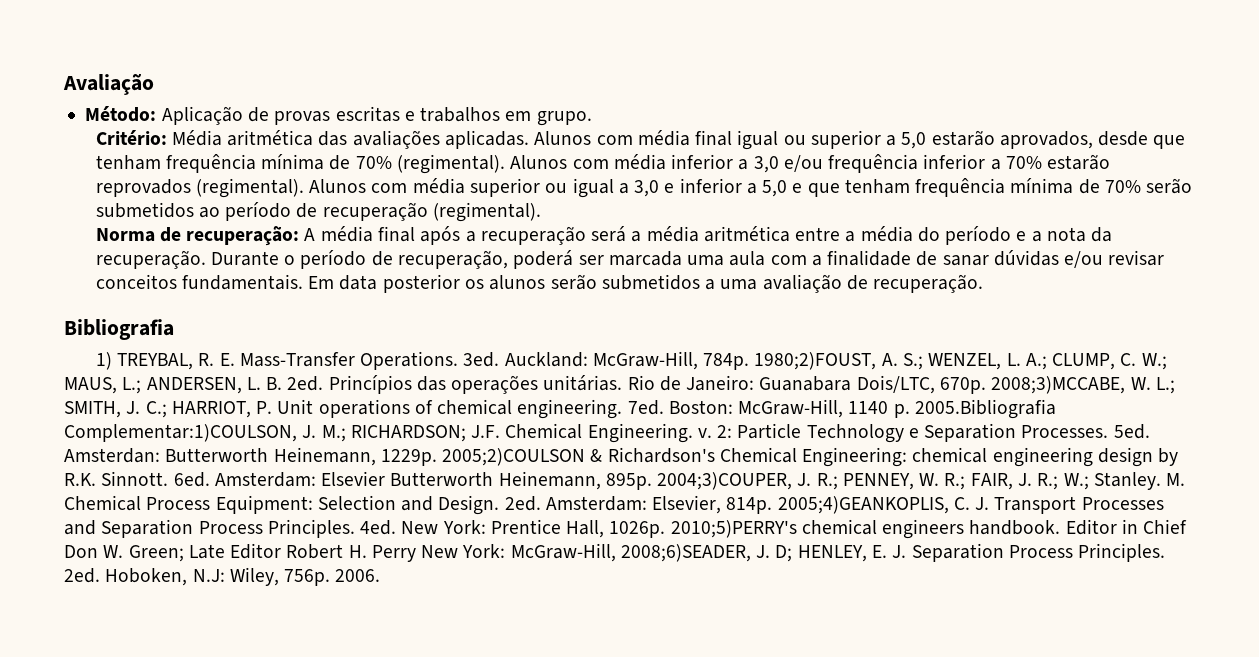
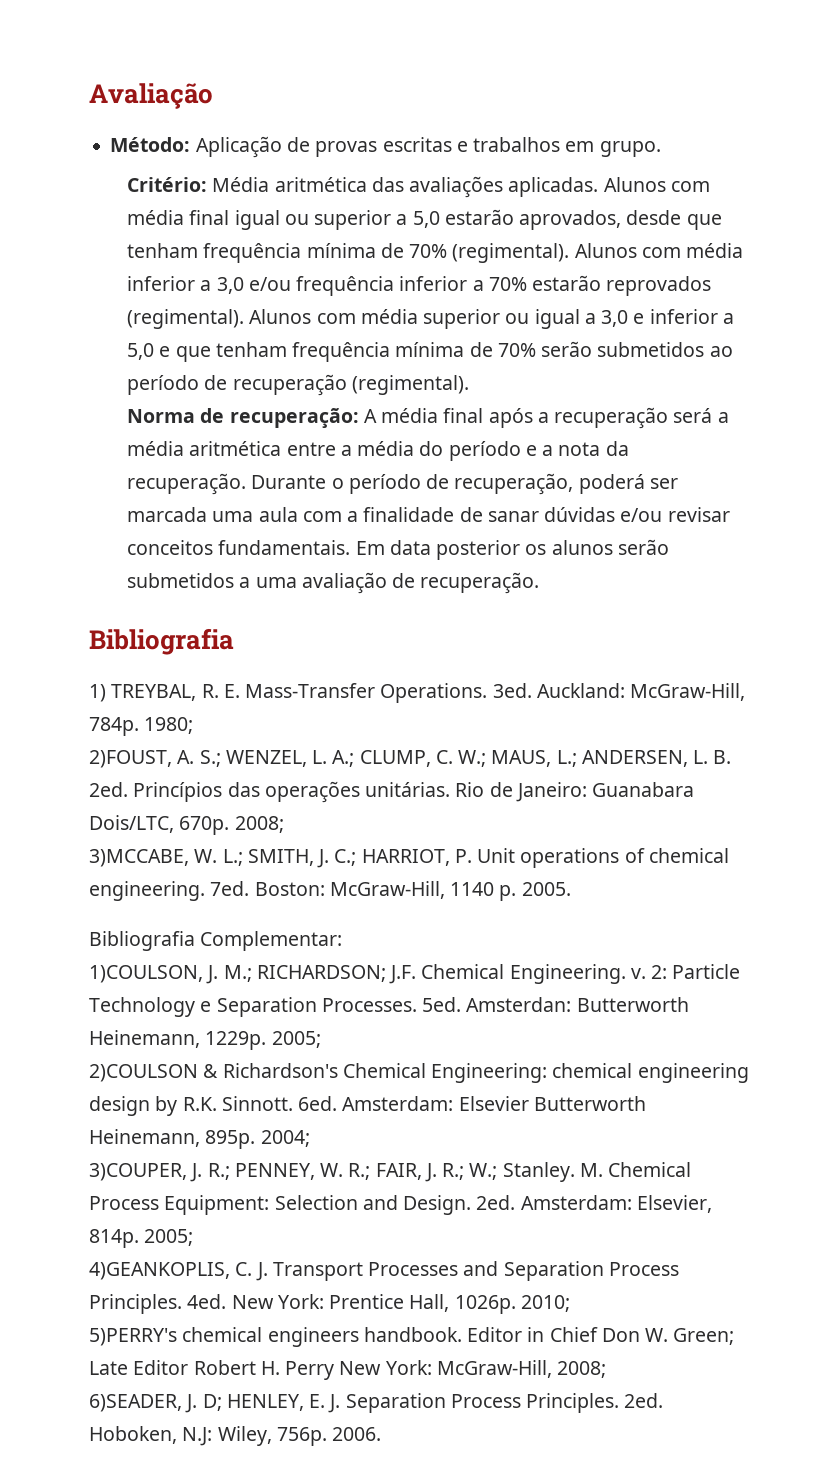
[754,352,877,370] 1980;2)FOUST, -> [144,717,194,734] [89,750,172,768] 1980; // 2)FOUST,
[991,376,1126,394] 2008;3)MCCABE, -> [234,816,284,833] [89,849,189,867] 2008; // 3)MCCABE,
[914,399,1056,419] [64,424,297,442] 2005.Bibliografia Complementar:1)COULSON, -> [521,882,571,896] [89,931,343,951] [89,965,203,983] 2005. // Bibliografia Complementar: // 1)COULSON,
[442,448,586,466] 2005;2)COULSON -> [271,1031,321,1048] [89,1064,198,1082] 2005; // 2)COULSON
[657,472,793,490] 2004;3)COUPER, -> [260,1130,310,1147] [89,1163,187,1181] 2004; // 3)COUPER,
[777,496,949,514] 2005;4)GEANKOPLIS, -> [144,1229,194,1246] [89,1262,230,1280] 2005; // 4)GEANKOPLIS,
[670,520,797,538] 2010;5)PERRY's -> [520,1295,570,1312] [89,1328,177,1346] 2010; // 5)PERRY's
[620,544,751,562] 2008;6)SEADER, -> [557,1361,607,1378] [89,1394,182,1412] 2008; // 6)SEADER,

